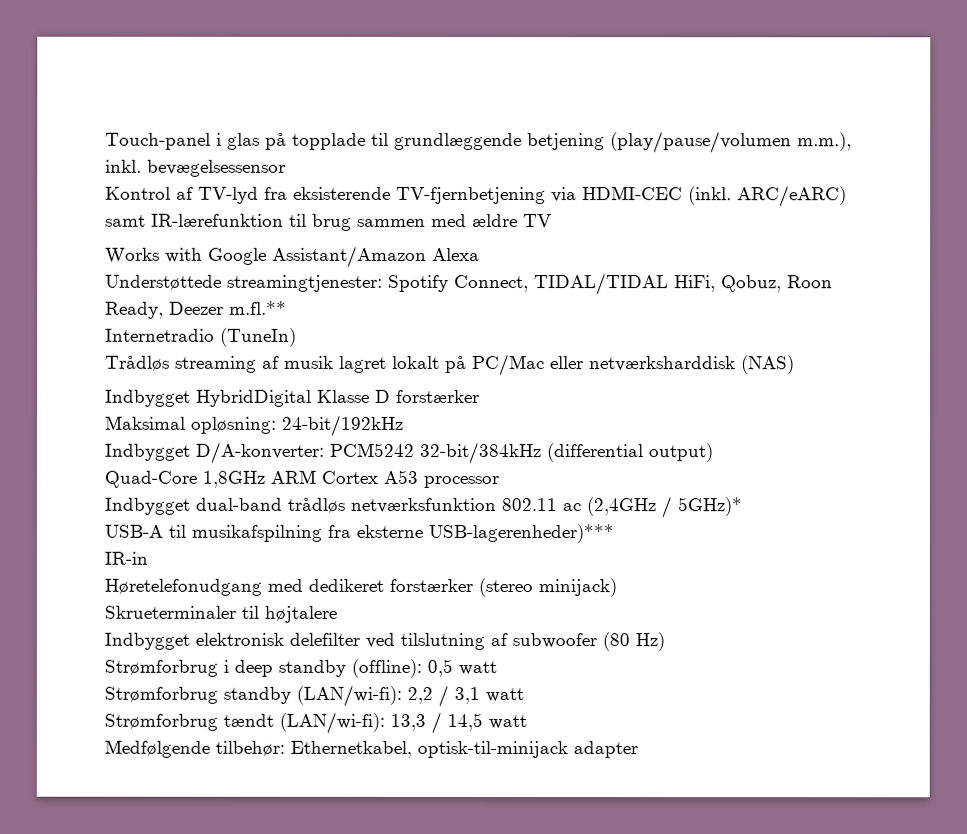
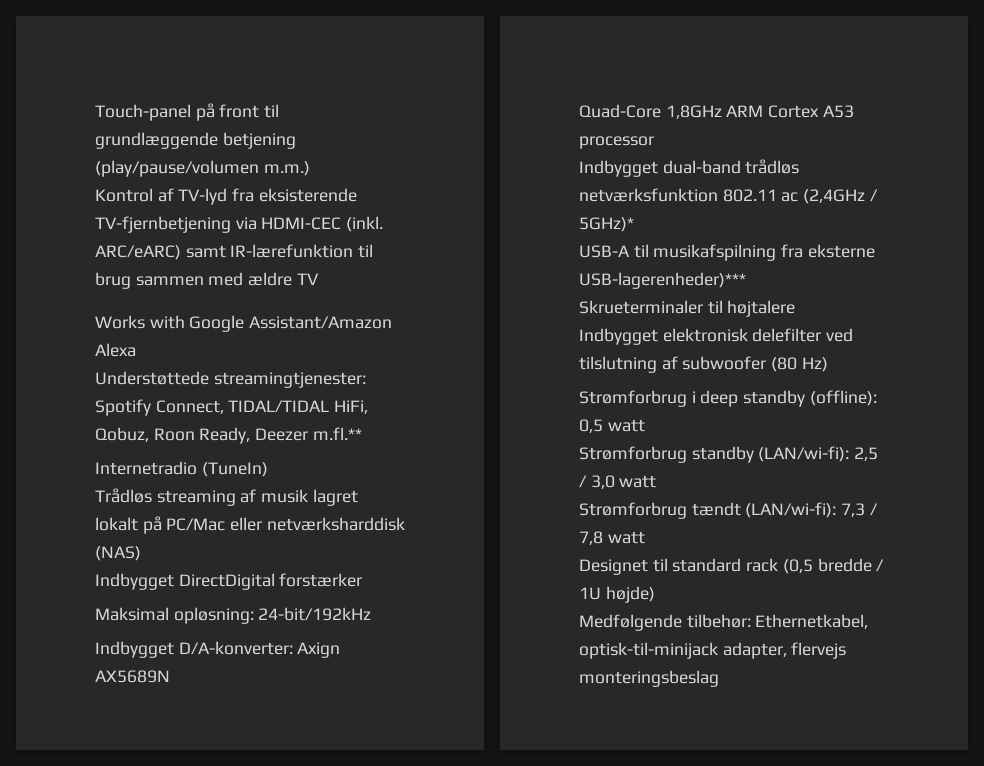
[216,132,366,150] i glas på topplade -> [195,103,260,121] på front
[797,132,852,152] [105,159,286,177] m.m.), inkl. bevægelsessensor -> [263,161,310,176] m.m.)
[196,389,391,407] HybridDigital Klasse D -> [178,573,275,590] DirectDigital
[329,441,713,465] PCM5242 32-bit/384kHz (differential output) -> [297,642,341,658] [95,670,170,683] Axign AX5689N
[104,551,148,565] [104,577,617,598] // IR-in // Høretelefonudgang med dedikeret forstærker (stereo minijack) -> (746, 280) none
[407,684,480,707] 2,2 / 3,1 -> [854,447,879,461] [579,475,615,489] 2,5 / 3,0
[390,711,527,734] 13,3 / 14,5 watt -> [841,503,878,517] [579,531,645,545] [579,558,885,575] [579,586,655,603] 7,3 / 7,8 watt // Designet til standard rack (0,5 bredde / 1U højde)
[573,741,638,759] adapter -> [722,642,847,659] [579,670,719,687] adapter, flervejs monteringsbeslag

